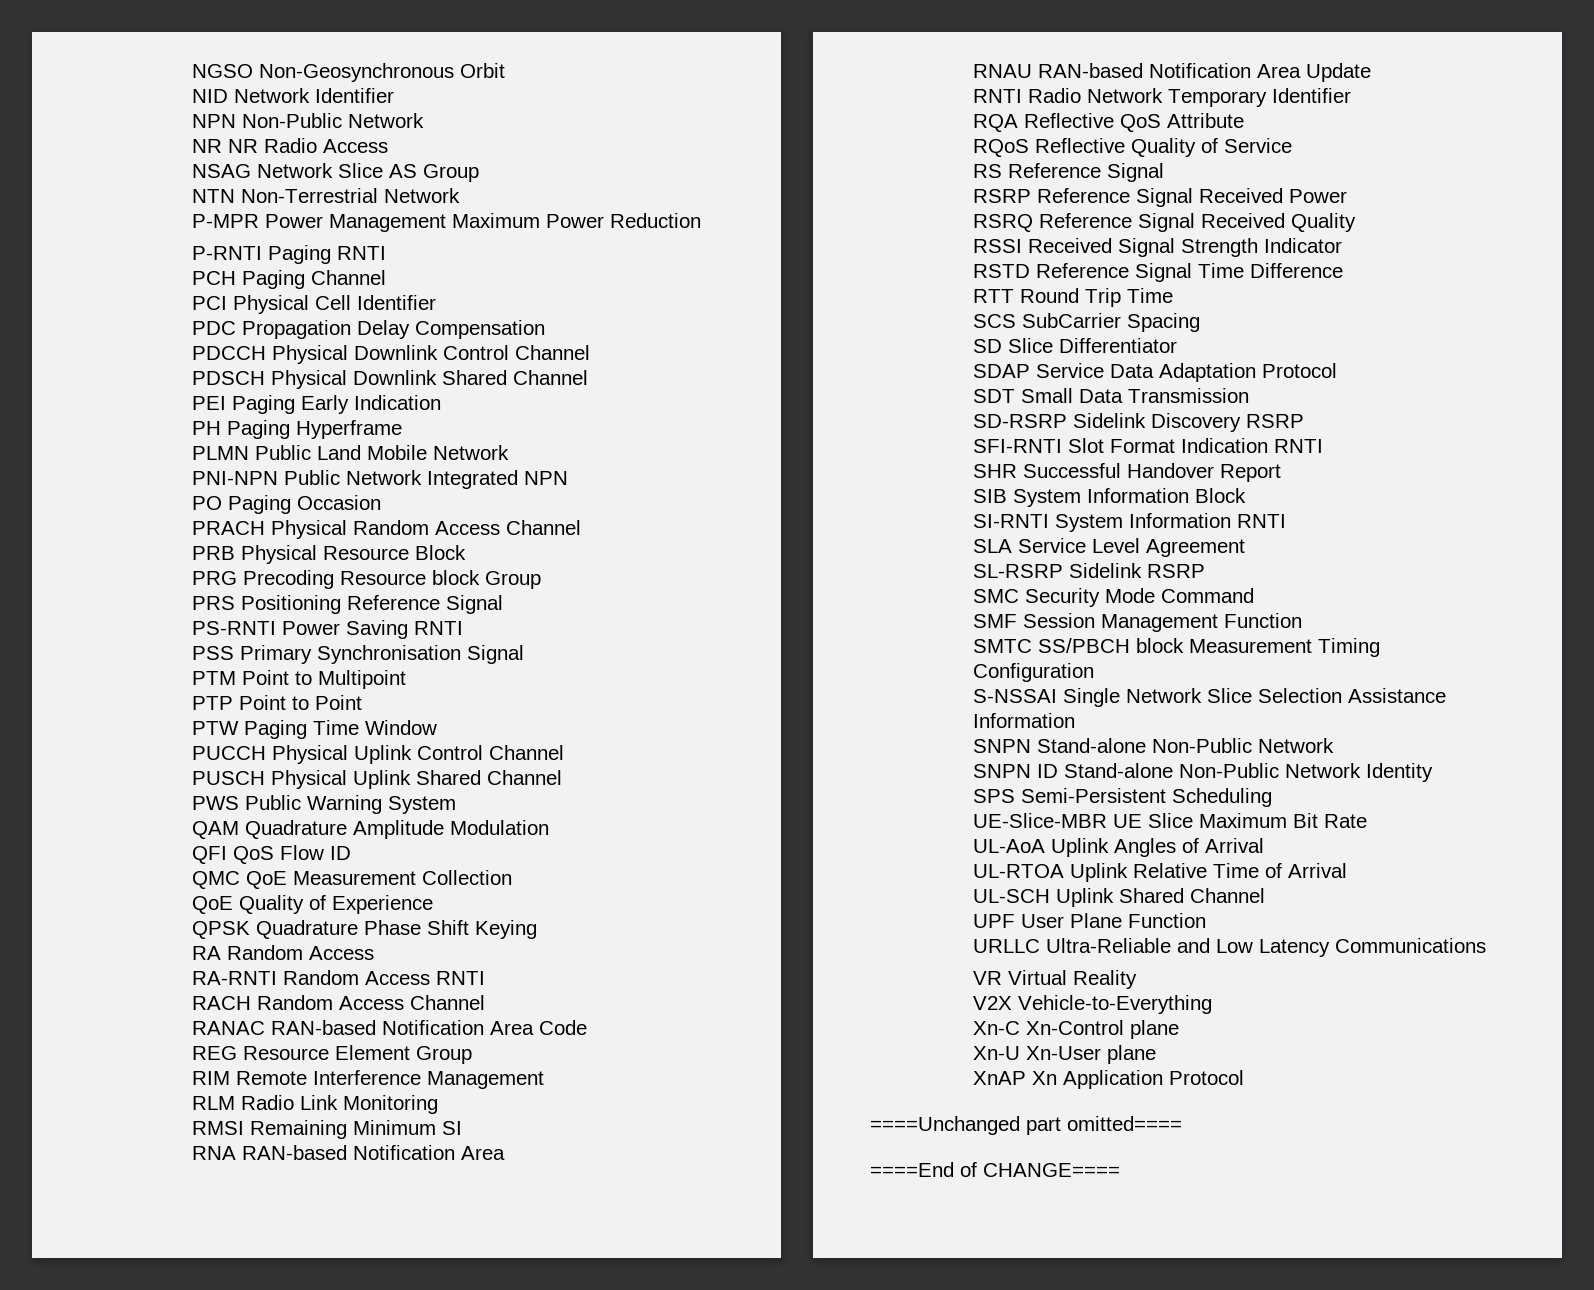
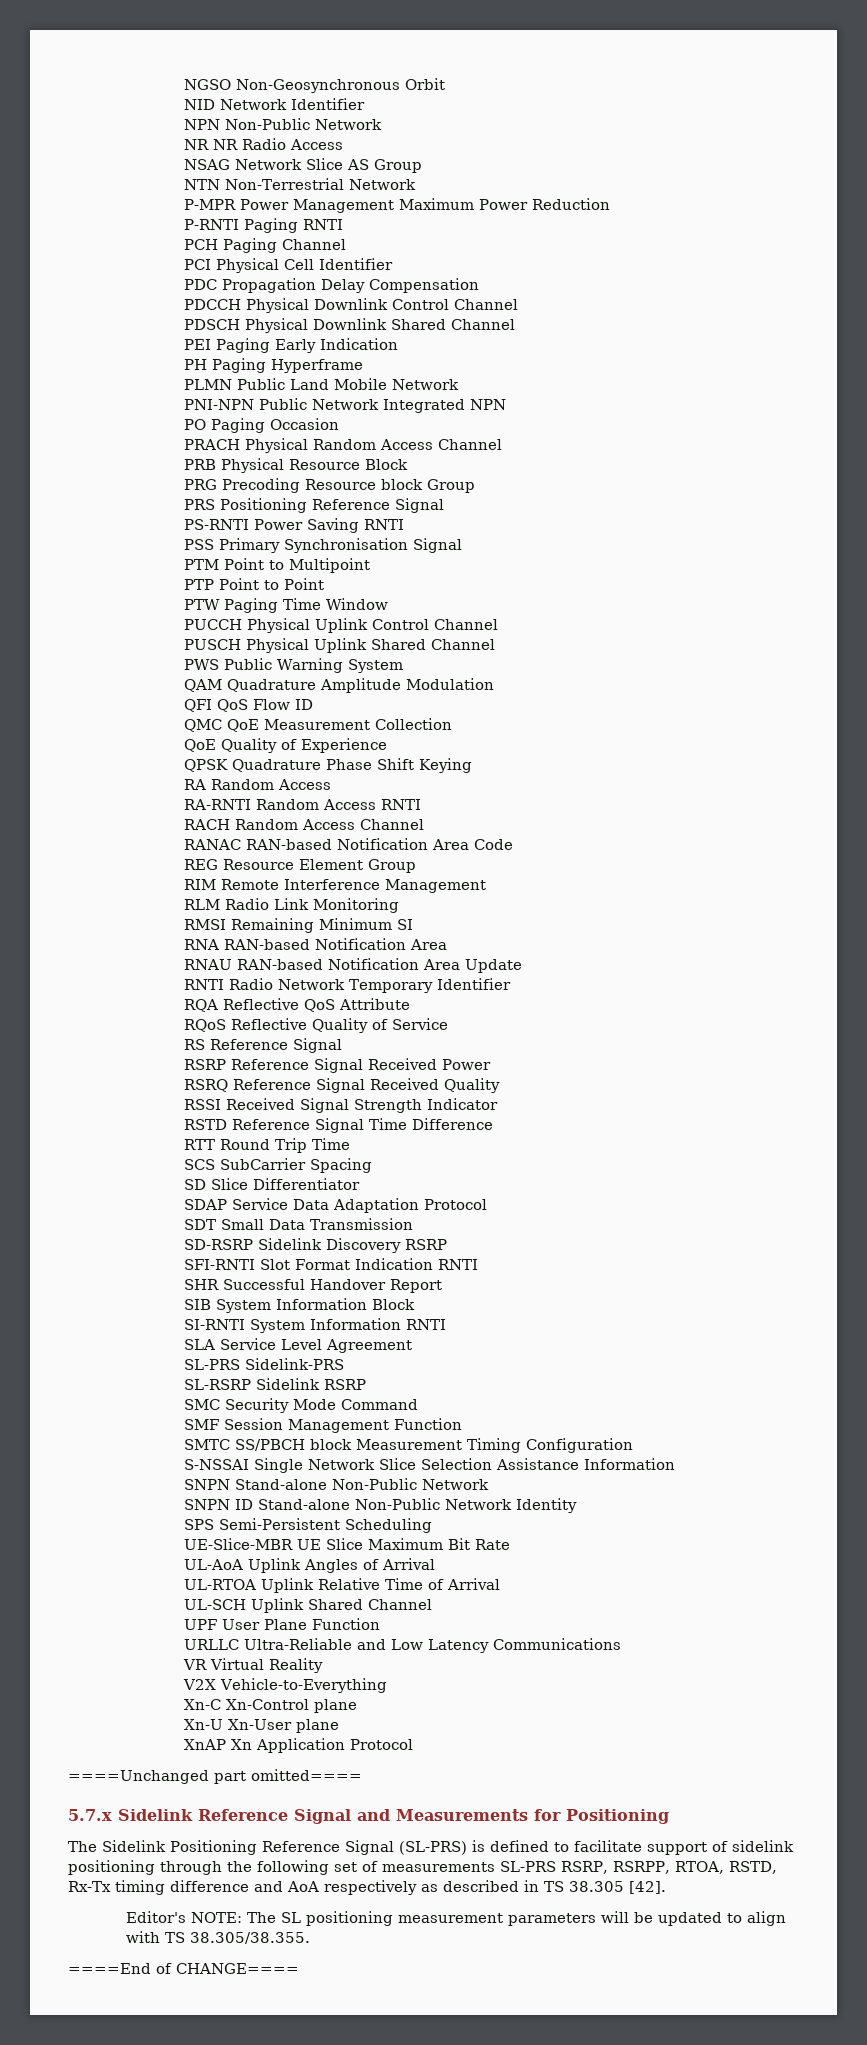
(1246, 548) none -> [183,1358,344,1370] // SL-PRS Sidelink-PRS
(1182, 1123) none -> [68,1809,669,1824] [68,1840,794,1855] [68,1860,777,1875] [68,1880,666,1895] [125,1911,786,1926] [125,1931,310,1944] // 5.7.x Sidelink Reference Signal and Measurements for Positioning // The Sidelink Positioning Reference Signal (SL-PRS) is defined to facilitate support of sidelink positioning through the following set of measurements SL-PRS RSRP, RSRPP, RTOA, RSTD, Rx-Tx timing difference and AoA respectively as described in TS 38.305 [42]. // Editor's NOTE: The SL positioning measurement parameters will be updated to align with TS 38.305/38.355.

